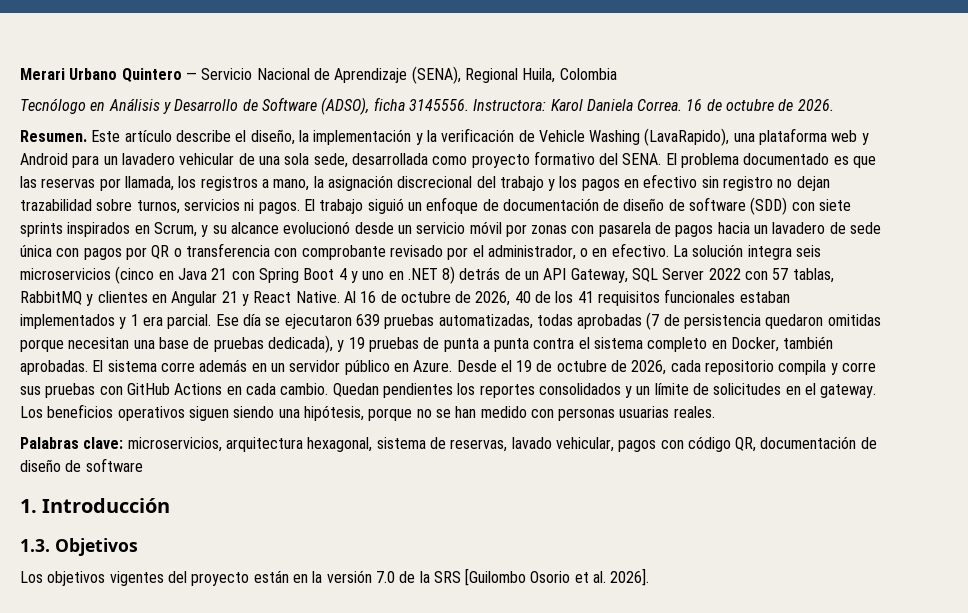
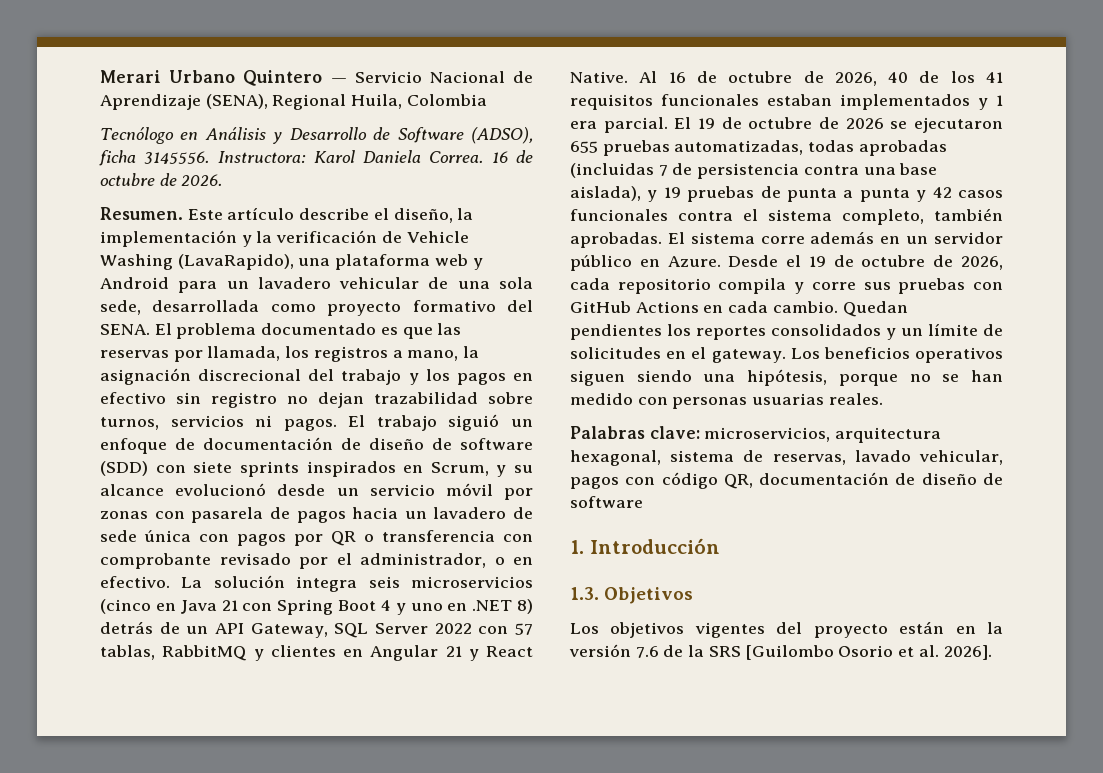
[215,314,261,326] Ese día -> [674,117,884,129] El 19 de octubre de 2026
[355,314,380,326] 639 -> [570,141,598,153] 655
[646,312,881,330] [20,335,333,353] (7 de persistencia quedaron omitidas porque necesitan una base de pruebas dedicada), -> [570,163,938,179] [570,186,641,201] (incluidas 7 de persistencia contra una base aislada),
[533,337,780,352] contra el sistema completo en Docker, -> [916,187,1003,202] [570,209,924,225] y 42 casos funcionales contra el sistema completo,
[375,571,395,583] 7.0 -> [635,646,659,658] 7.6

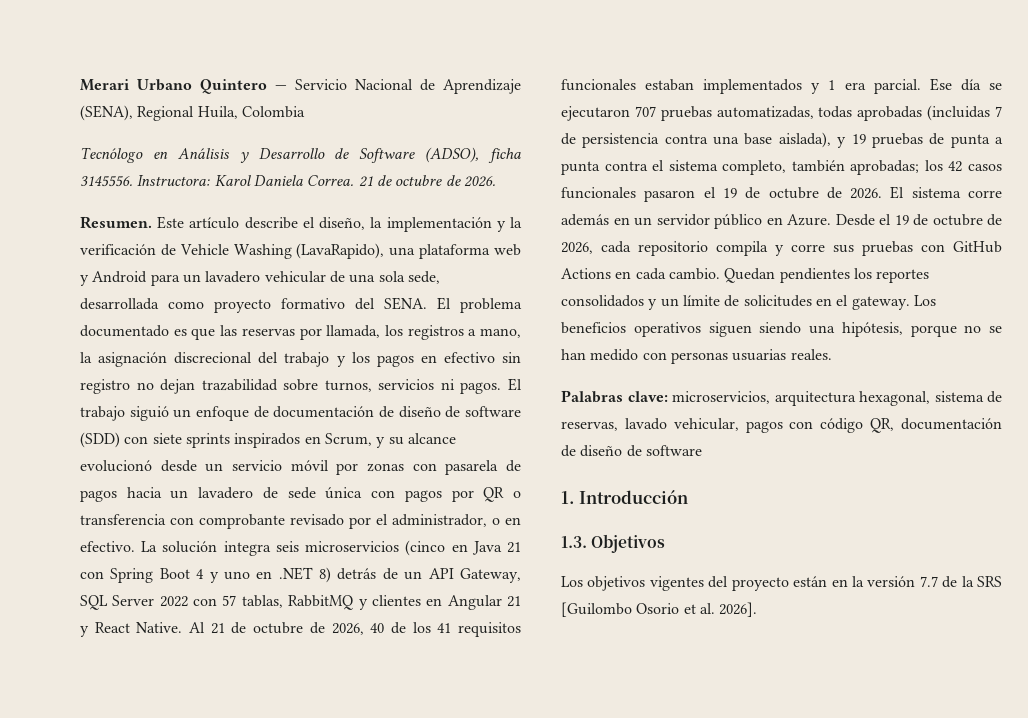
[491,151,508,163] 16 -> [358,176,373,187] 21
[668,72,686,83] 16 -> [210,623,225,634] 21
[674,117,884,129] El 19 de octubre de 2026 -> [929,78,981,91] Ese día
[570,141,598,153] 655 -> [634,106,656,117] 707
[916,187,1003,202] [570,209,668,221] y 42 casos funcionales -> (600, 168) none
[570,232,662,248] aprobadas. -> [850,160,1002,175] [561,187,883,202] aprobadas; los 42 casos funcionales pasaron el 19 de octubre de 2026.
[635,646,659,658] 7.6 -> [919,576,938,587] 7.7

